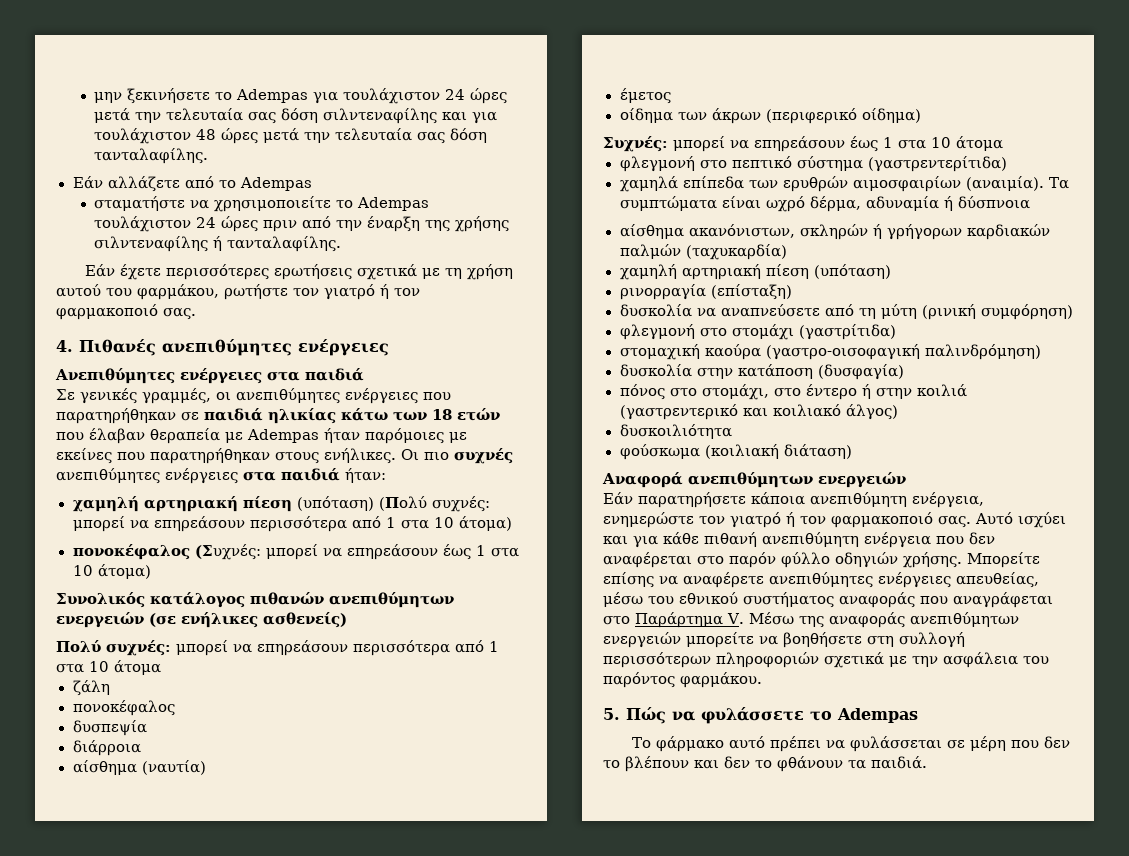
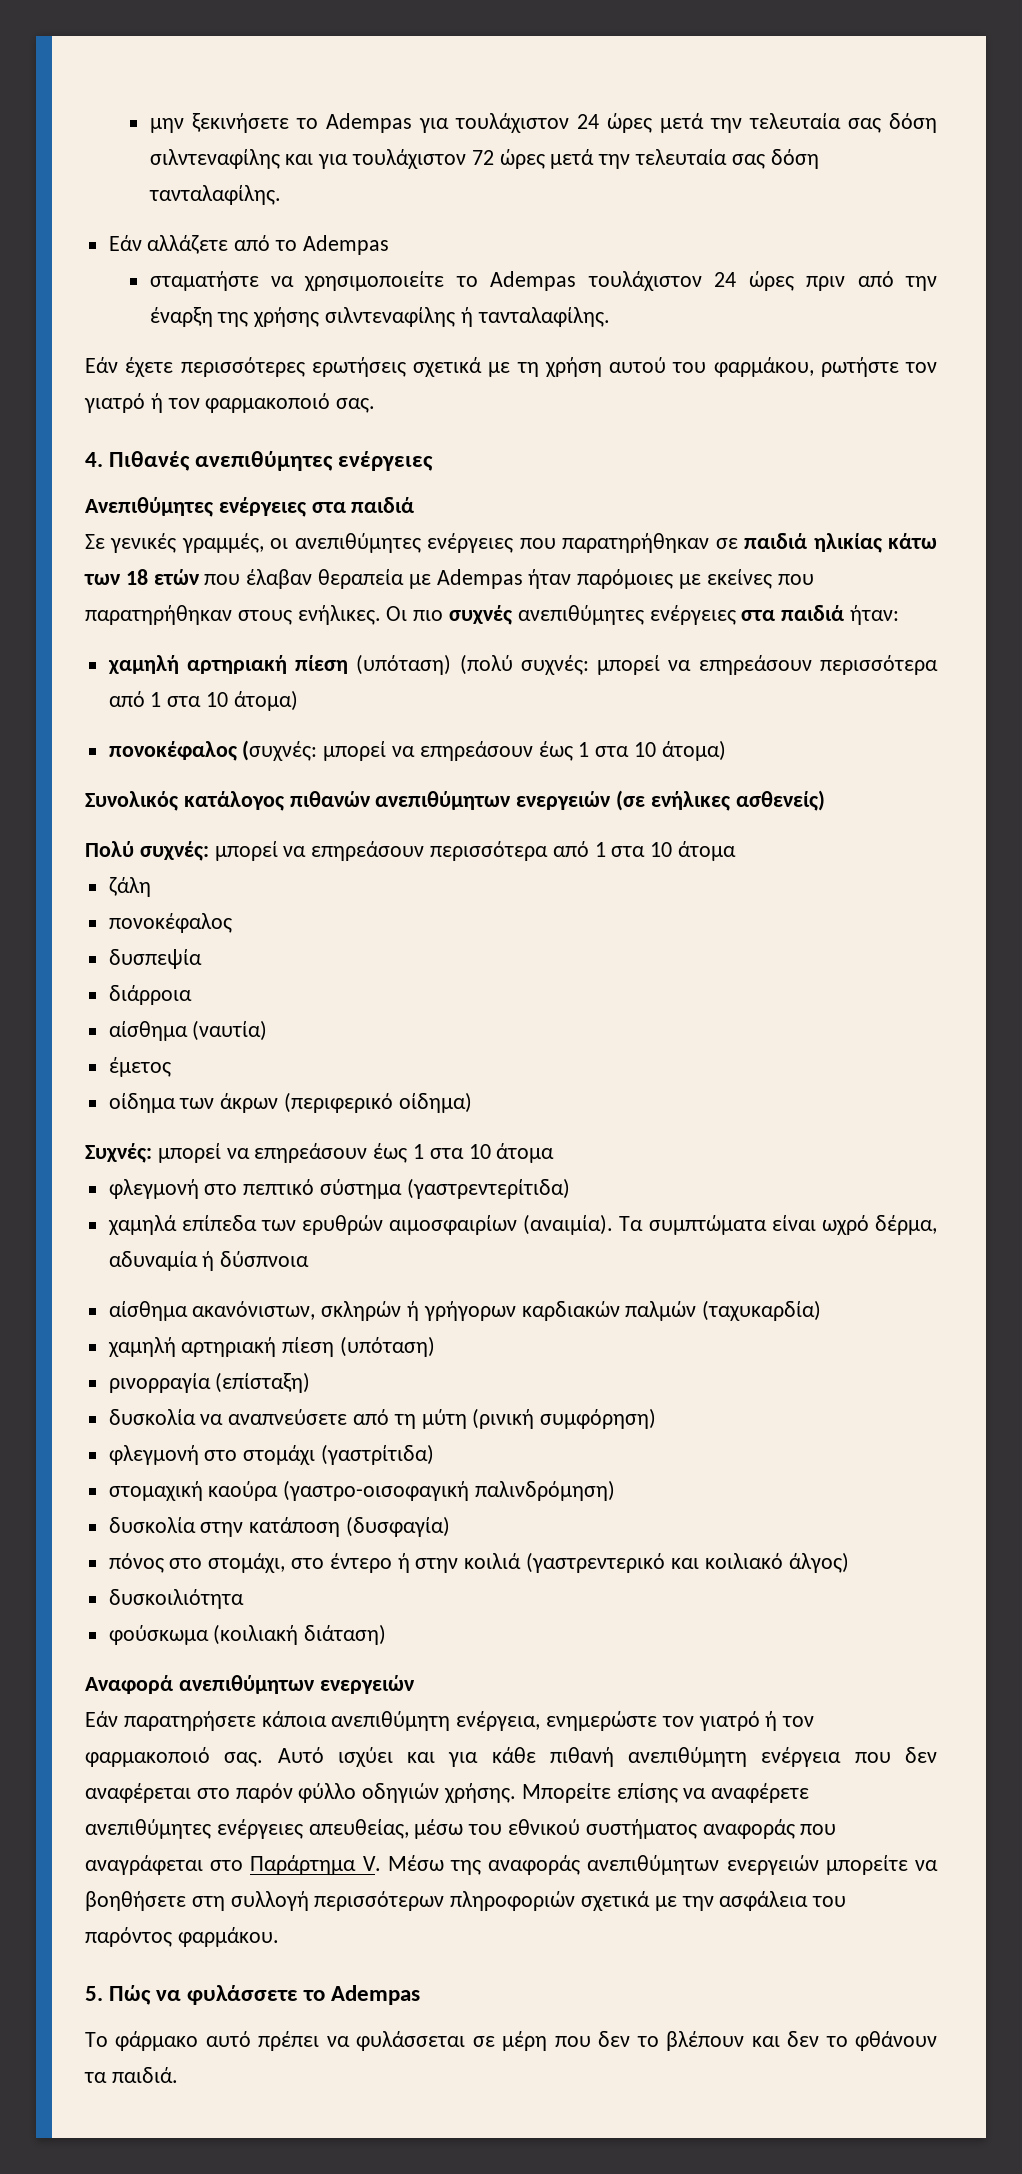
[196,129,217,140] 48 -> [471,150,494,165] 72
[378,496,427,511] (Πολύ -> [459,654,513,675] (πολύ
[194,544,261,560] (Συχνές: -> [242,740,318,761] (συχνές:

